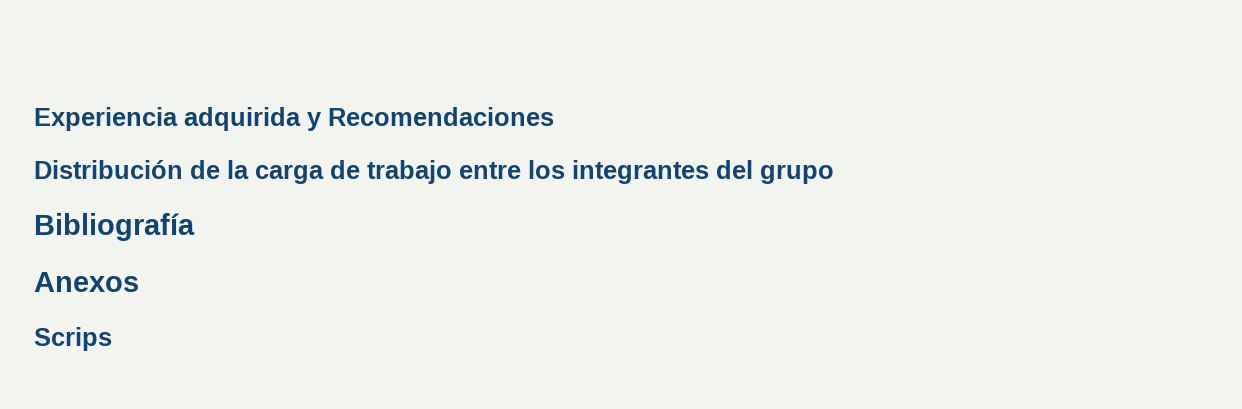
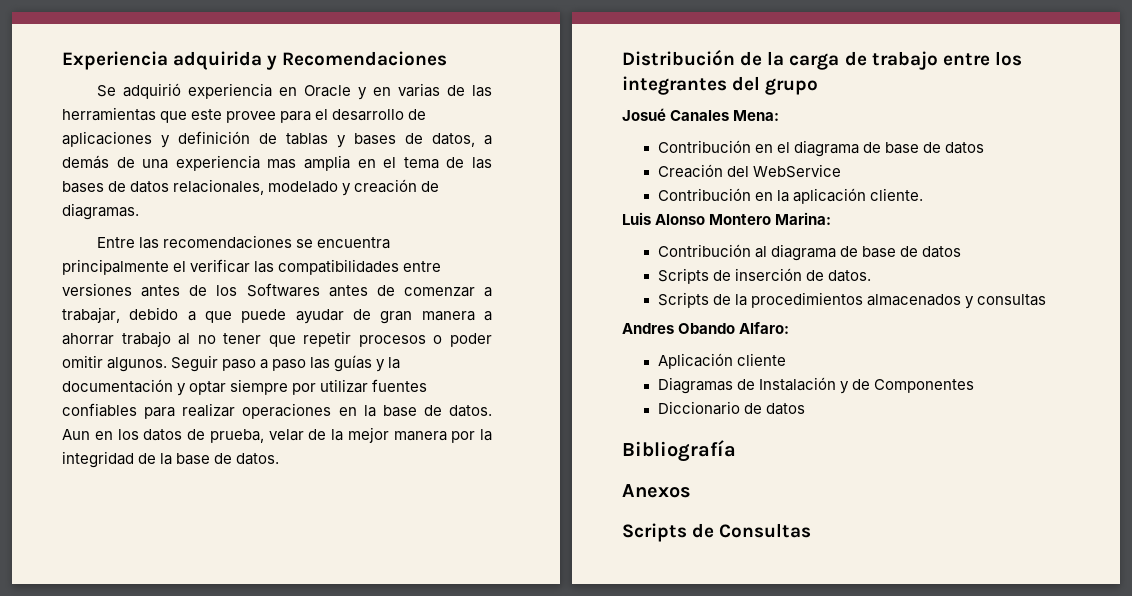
(554, 116) none -> [96,83,492,100] [62,107,427,123] [62,131,492,148] [62,155,493,171] [62,179,440,196] [62,203,139,220] [96,235,391,249] [62,259,442,275] [62,283,492,297] [62,307,492,324] [62,331,492,347] [62,355,401,372] [62,379,428,396] [62,403,492,419] [62,427,492,443] [62,451,280,468] // Se adquirió experiencia en Oracle y en varias de las herramientas que este provee para el desarrollo de aplicaciones y definición de tablas y bases de datos, a demás de una experiencia mas amplia en el tema de las bases de datos relacionales, modelado y creación de diagramas. // Entre las recomendaciones se encuentra principalmente el verificar las compatibilidades entre versiones antes de los Softwares antes de comenzar a trabajar, debido a que puede ayudar de gran manera a ahorrar trabajo al no tener que repetir procesos o poder omitir algunos. Seguir paso a paso las guías y la documentación y optar siempre por utilizar fuentes confiables para realizar operaciones en la base de datos. Aun en los datos de prueba, velar de la mejor manera por la integridad de la base de datos.
(834, 174) none -> [622,108,780,121] [657,140,985,157] [657,164,841,178] [657,188,923,204] [622,212,832,225] [657,244,962,261] [657,268,871,284] [657,292,1047,309] [622,322,790,334] [657,353,786,369] [657,377,975,394] [657,401,805,415] // Josué Canales Mena: // Contribución en el diagrama de base de datos // Creación del WebService // Contribución en la aplicación cliente. // Luis Alonso Montero Marina: // Contribución al diagrama de base de datos // Scripts de inserción de datos. // Scripts de la procedimientos almacenados y consultas // Andres Obando Alfaro: // Aplicación cliente // Diagramas de Instalación y de Componentes // Diccionario de datos
[34,327,112,351] Scrips -> [622,523,812,542] Scripts de Consultas

